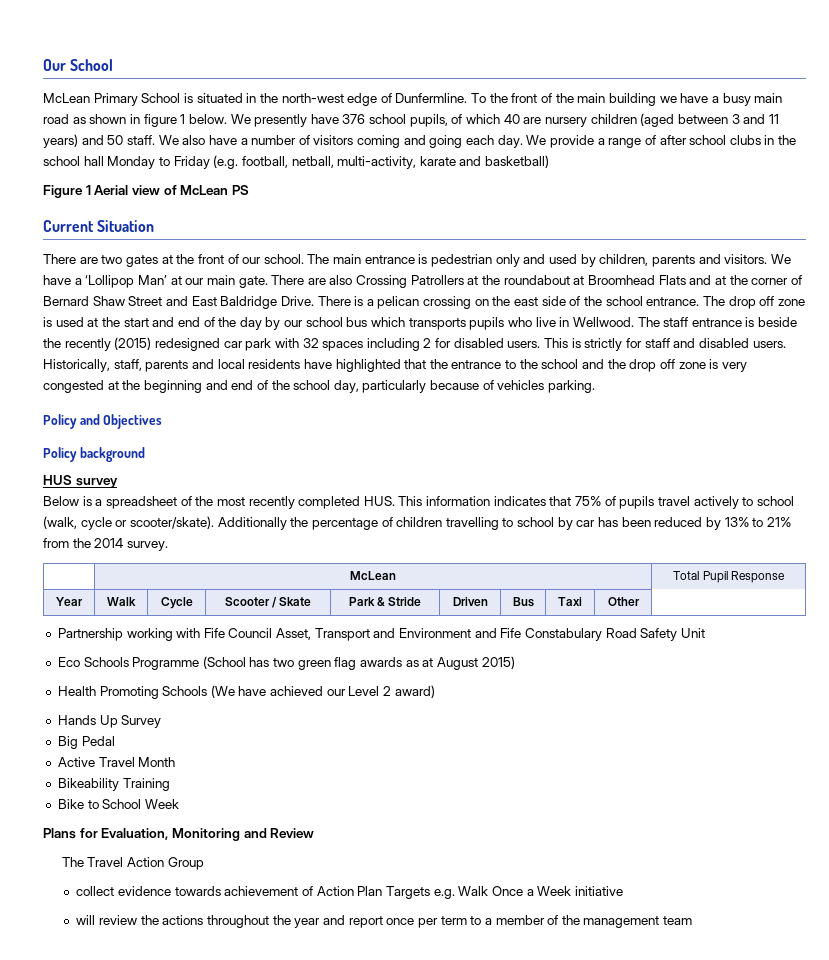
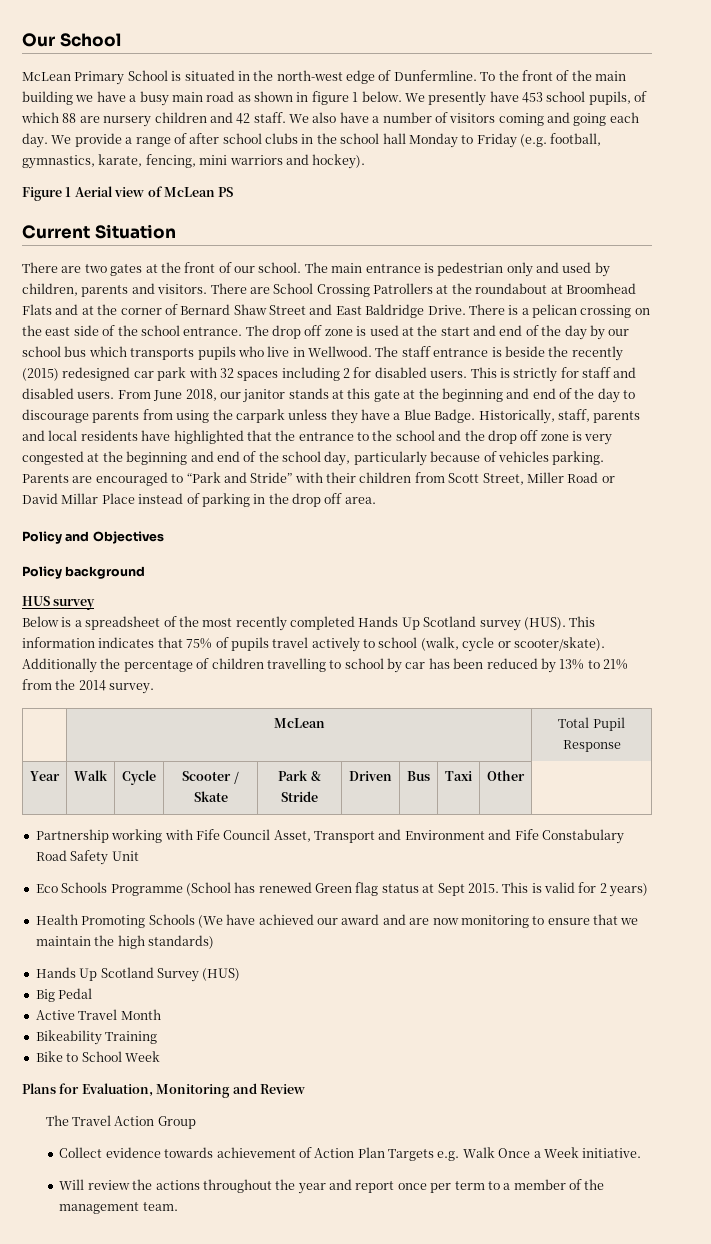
[342,114,366,124] 376 -> [522,92,543,103] 453
[503,114,520,124] 40 -> [62,113,77,123] 88
[640,113,779,127] [43,134,124,148] (aged between 3 and 11 years) and 50 -> [209,112,251,124] and 42
[291,155,550,169] netball, multi-activity, karate and basketball) -> [22,154,366,169] gymnastics, karate, fencing, mini warriors and hockey).
[770,254,791,264] [43,275,353,288] We have a ‘Lollipop Man’ at our main gate. There are also -> [210,283,314,294] There are School
(786, 344) none -> [117,388,636,403] [22,409,476,424] From June 2018, our janitor stands at this gate at the beginning and end of the day to discourage parents from using the carpark unless they have a Blue Badge.
(596, 386) none -> [22,472,615,486] [22,493,376,507] Parents are encouraged to “Park and Stride” with their children from Scott Street, Miller Road or David Millar Place instead of parking in the drop off area.
[363,496,395,506] HUS. -> [358,616,566,631] Hands Up Scotland survey (HUS).
[273,656,515,670] two green flag awards as at August 2015) -> [258,882,649,897] renewed Green flag status at Sept 2015. This is valid for 2 years)
[348,685,435,698] [57,715,118,728] Level 2 award) // Hands Up -> [341,914,639,928] [35,935,214,949] [35,967,154,981] award and are now monitoring to ensure that we maintain the high standards) // Hands Up Scotland
(162, 721) none -> [202,968,241,981] (HUS)
[76,886,115,896] collect -> [59,1147,103,1158] Collect
[574,886,623,896] [76,915,96,925] initiative // will -> [582,1148,642,1158] [59,1179,85,1190] initiative. // Will
[663,916,693,925] team -> [142,1202,178,1211] team.

